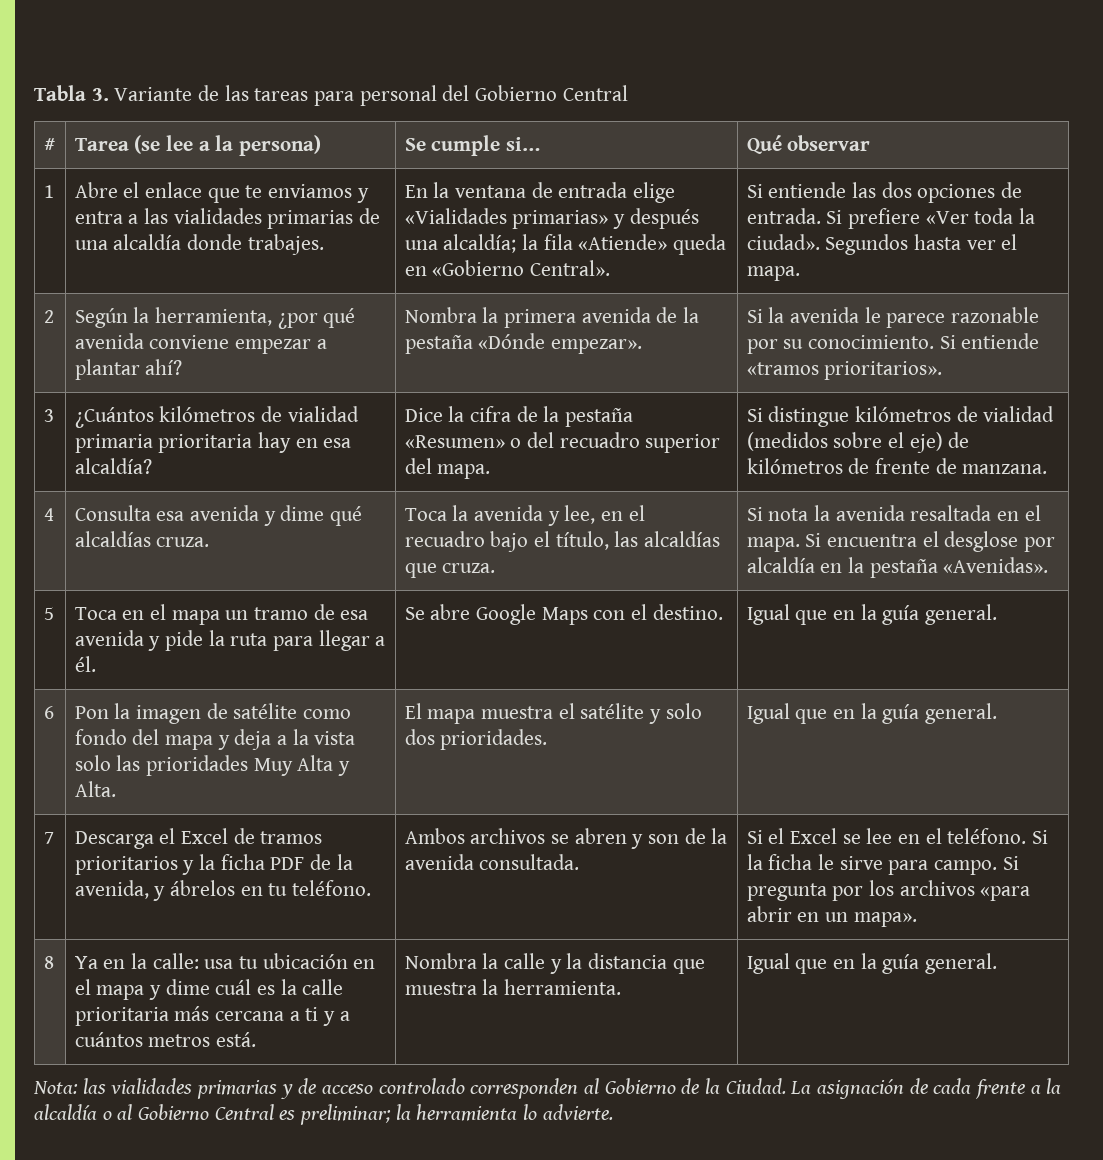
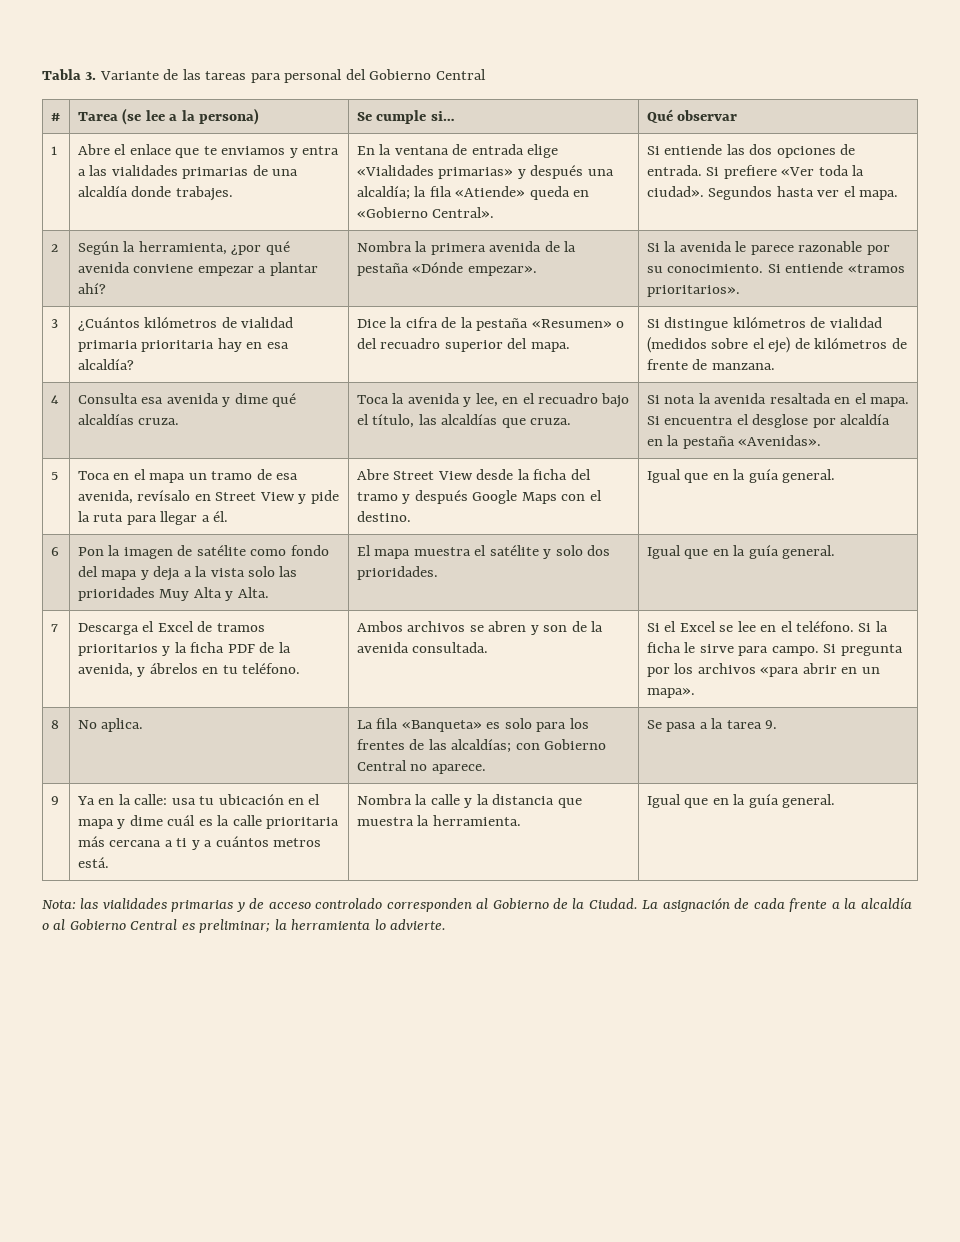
[74,630,144,646] avenida -> [77,490,295,504] avenida, revísalo en Street View
[404,604,471,620] Se abre -> [356,469,591,480] [356,490,468,504] Abre Street View desde la ficha del tramo y después
(54, 962) none -> [77,718,144,732] [356,718,589,732] [356,739,607,753] [356,760,486,774] [646,718,778,732] [50,796,59,805] | No aplica. | La fila «Banqueta» es solo para los frentes de las alcaldías; con Gobierno Central no aparece. | Se pasa a la tarea 9. // 9

